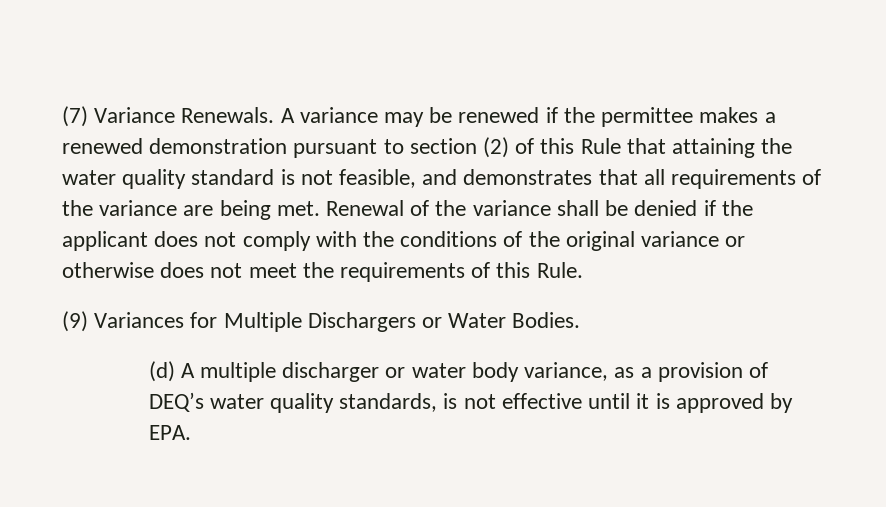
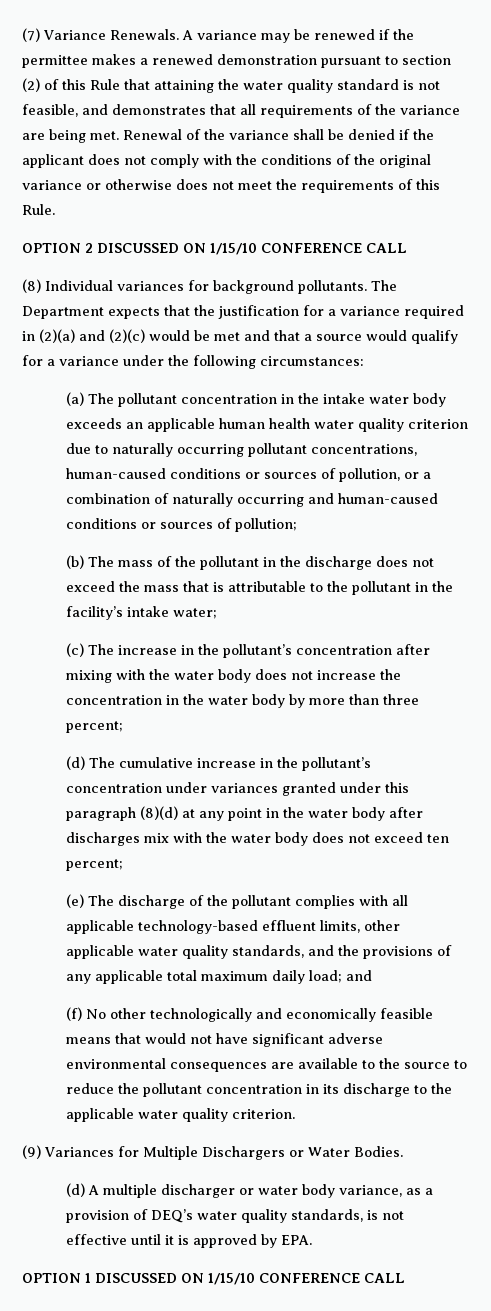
(583, 270) none -> [22,243,407,255] [22,279,397,294] [22,305,464,319] [22,329,458,344] [22,355,364,369] [66,392,447,407] [66,418,469,432] [66,443,418,457] [66,468,432,482] [66,493,439,507] [66,518,298,532] [66,555,435,570] [66,581,454,595] [66,606,218,620] [66,643,431,658] [66,669,402,683] [66,694,420,708] [66,721,124,733] [66,756,372,771] [66,782,410,796] [66,806,424,821] [66,832,450,846] [66,859,124,871] [66,894,409,909] [66,920,401,934] [66,945,453,959] [66,970,373,984] [66,1007,434,1022] [66,1033,384,1047] [66,1058,468,1072] [66,1083,453,1097] [66,1108,296,1122] // OPTION 2 DISCUSSED ON 1/15/10 CONFERENCE CALL // (8) Individual variances for background pollutants. The Department expects that the justification for a variance required in (2)(a) and (2)(c) would be met and that a source would qualify for a variance under the following circumstances: // (a) The pollutant concentration in the intake water body exceeds an applicable human health water quality criterion due to naturally occurring pollutant concentrations, human-caused conditions or sources of pollution, or a combination of naturally occurring and human-caused conditions or sources of pollution; // (b) The mass of the pollutant in the discharge does not exceed the mass that is attributable to the pollutant in the facility’s intake water; // (c) The increase in the pollutant’s concentration after mixing with the water body does not increase the concentration in the water body by more than three percent; // (d) The cumulative increase in the pollutant’s concentration under variances granted under this paragraph (8)(d) at any point in the water body after discharges mix with the water body does not exceed ten percent; // (e) The discharge of the pollutant complies with all applicable technology-based effluent limits, other applicable water quality standards, and the provisions of any applicable total maximum daily load; and // (f) No other technologically and economically feasible means that would not have significant adverse environmental consequences are available to the source to reduce the pollutant concentration in its discharge to the applicable water quality criterion.
(191, 432) none -> [22,1273,405,1285] // OPTION 1 DISCUSSED ON 1/15/10 CONFERENCE CALL

